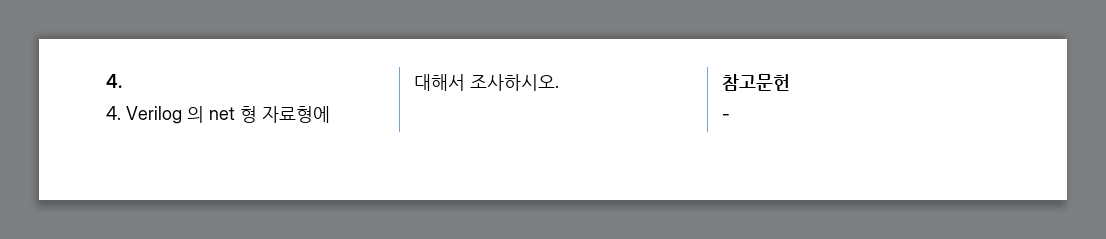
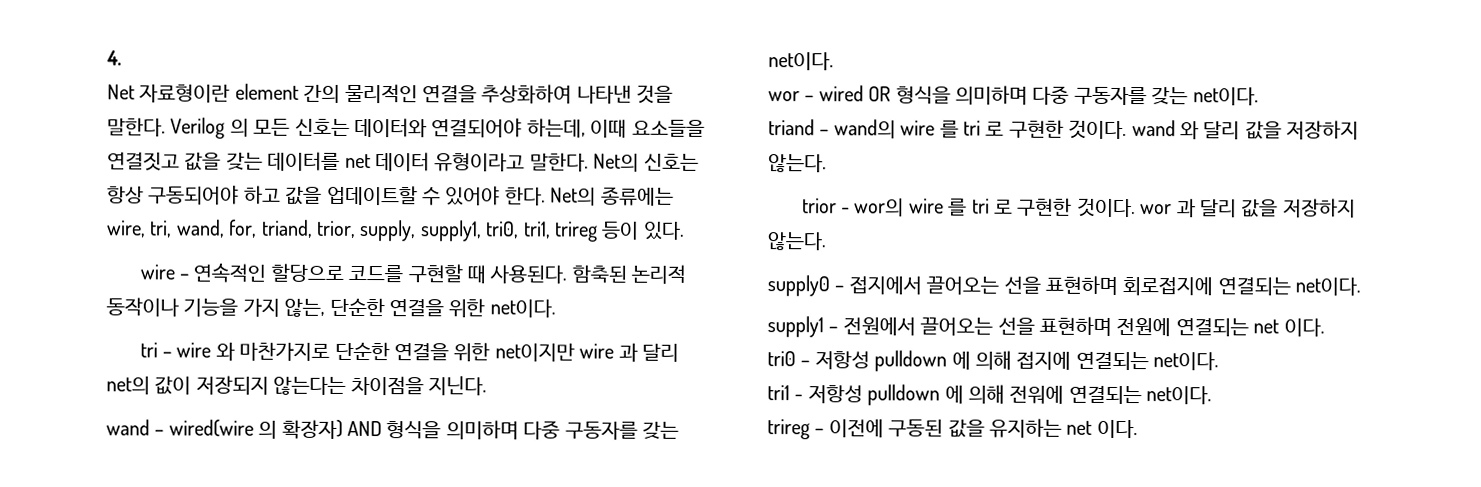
[106,106,330,124] [414,74,559,91] [722,74,790,91] [722,114,730,120] 4. Verilog 의 net 형 자료형에 대해서 조사하시오. // 참고문헌 // - -> [107,83,674,104] [107,117,705,139] [107,151,699,172] [107,185,674,206] [107,219,685,242] [139,262,687,284] [106,297,556,318] [139,341,680,362] [106,375,487,396] [106,419,679,440] [768,52,834,71] [768,85,1259,106] [768,119,1360,140] [768,154,827,173] [801,197,1356,218] [767,232,827,251] [767,275,1362,297] [767,316,1325,338] [767,350,1220,372] [767,384,1213,406] [767,418,1138,440] Net 자료형이란 element 간의 물리적인 연결을 추상화하여 나타낸 것을 말한다. Verilog 의 모든 신호는 데이터와 연결되어야 하는데, 이때 요소들을 연결짓고 값을 갖는 데이터를 net 데이터 유형이라고 말한다. Net의 신호는 항상 구동되어야 하고 값을 업데이트할 수 있어야 한다. Net의 종류에는 wire, tri, wand, for, triand, trior, supply, supply1, tri0, tri1, trireg 등이 있다. // wire – 연속적인 할당으로 코드를 구현할 때 사용된다. 함축된 논리적 동작이나 기능을 가지 않는, 단순한 연결을 위한 net이다. // tri – wire 와 마찬가지로 단순한 연결을 위한 net이지만 wire 과 달리 net의 값이 저장되지 않는다는 차이점을 지닌다. // wand – wired(wire 의 확장자) AND 형식을 의미하며 다중 구동자를 갖는 net이다. // wor – wired OR 형식을 의미하며 다중 구동자를 갖는 net이다. // triand – wand의 wire 를 tri 로 구현한 것이다. wand 와 달리 값을 저장하지 않는다. // trior - wor의 wire 를 tri 로 구현한 것이다. wor 과 달리 값을 저장하지 않는다. // supply0 – 접지에서 끌어오는 선을 표현하며 회로접지에 연결되는 net이다. // supply1 – 전원에서 끌어오는 선을 표현하며 전원에 연결되는 net 이다. // tri0 – 저항성 pulldown 에 의해 접지에 연결되는 net이다. // tri1 - 저항성 pulldown 에 의해 전워에 연결되는 net이다. // trireg – 이전에 구동된 값을 유지하는 net 이다.

